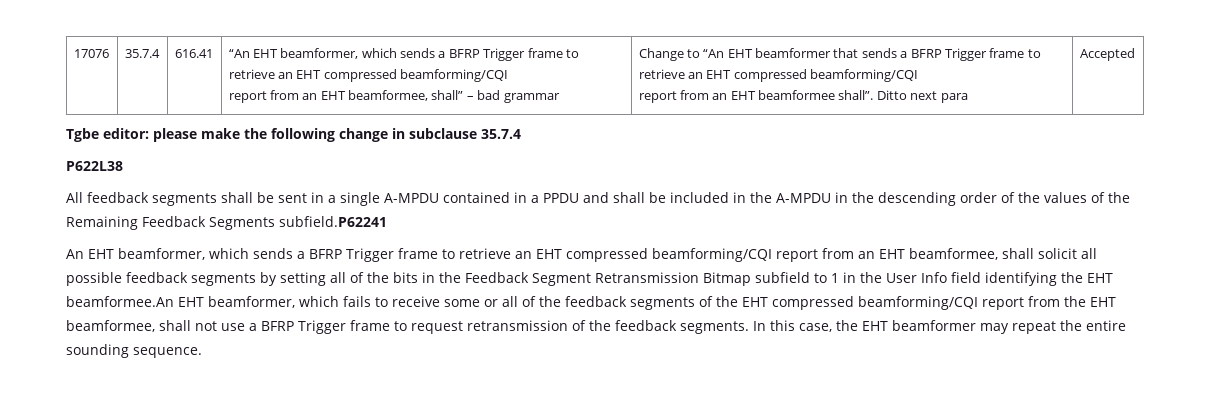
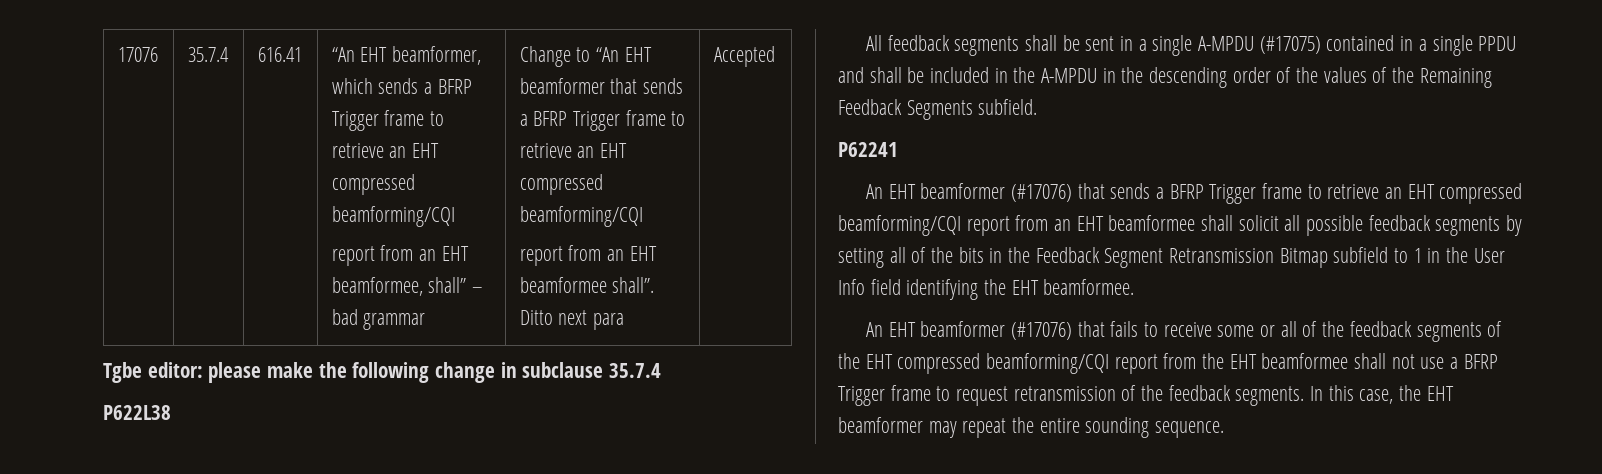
(439, 198) none -> [1259,36,1321,54] (#17075)
(539, 199) none -> [1432,35,1473,56] single
[279,216,387,227] [66,248,249,260] subfield.P62241 // An EHT beamformer, which -> [978,99,1038,115] [838,142,898,157] [866,183,1105,202] subfield. // P62241 // An EHT beamformer (#17076) that
[909,248,998,260] beamformee, -> [1108,215,1196,231] beamformee
[66,296,339,308] beamformee.An EHT beamformer, which -> [1043,279,1135,295] [866,321,1105,340] beamformee. // An EHT beamformer (#17076) that
[66,320,155,332] beamformee, -> [1261,353,1349,369] beamformee

